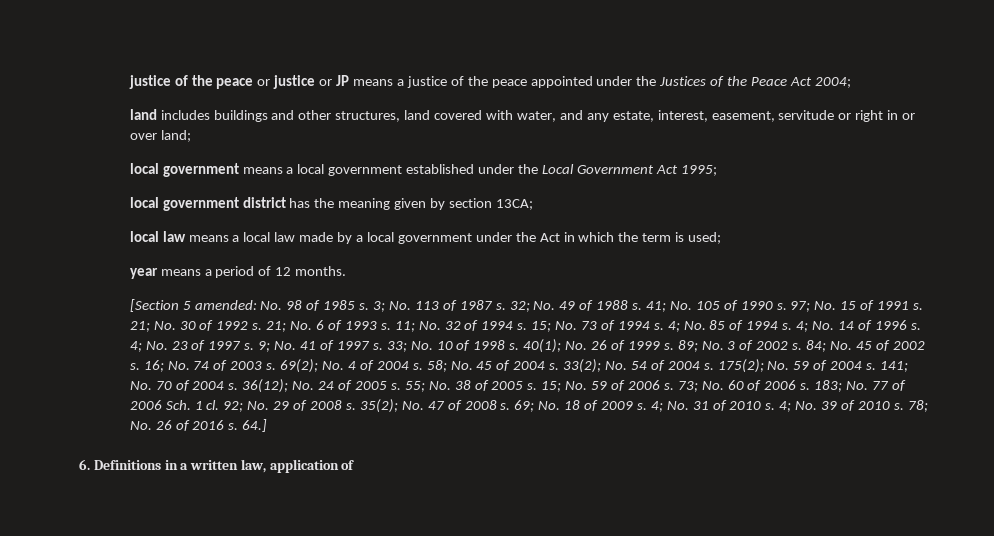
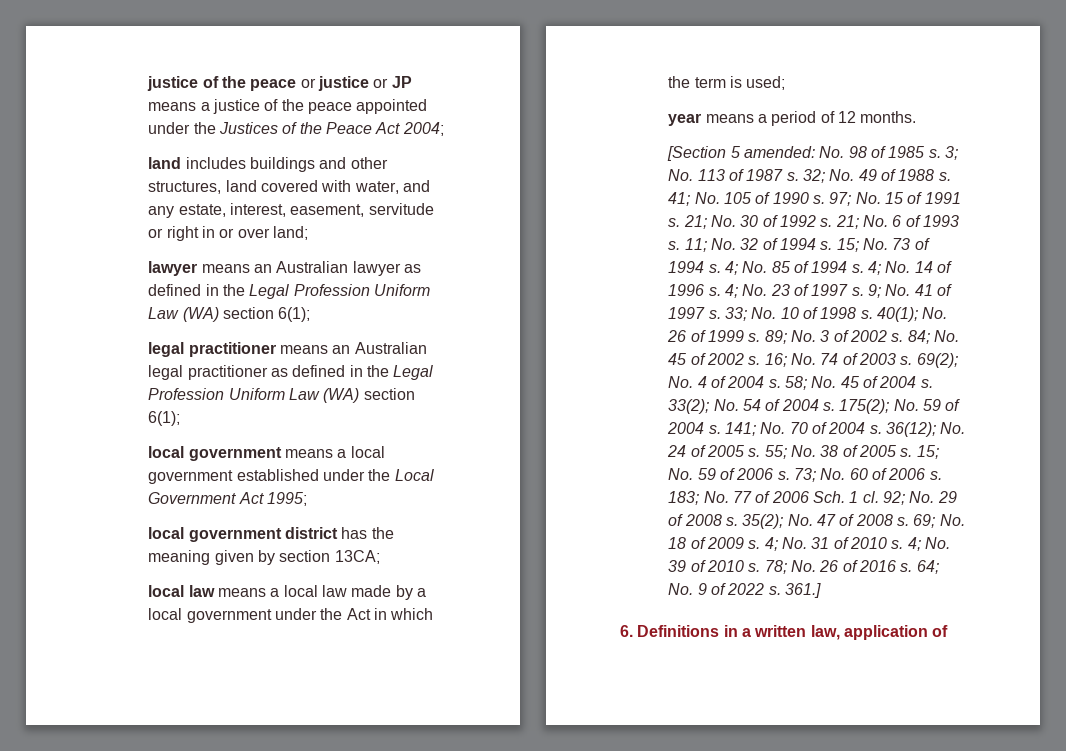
(191, 136) none -> [148,261,422,276] [148,284,431,299] [148,307,311,322] [148,342,427,357] [148,365,434,380] [148,388,415,403] [148,411,181,426] // lawyer means an Australian lawyer as defined in the Legal Profession Uniform Law (WA) section 6(1); // legal practitioner means an Australian legal practitioner as defined in the Legal Profession Uniform Law (WA) section 6(1);
[242,419,268,432] 64.] -> [916,560,939,574] [668,583,822,598] 64; No. 9 of 2022 s. 361.]

